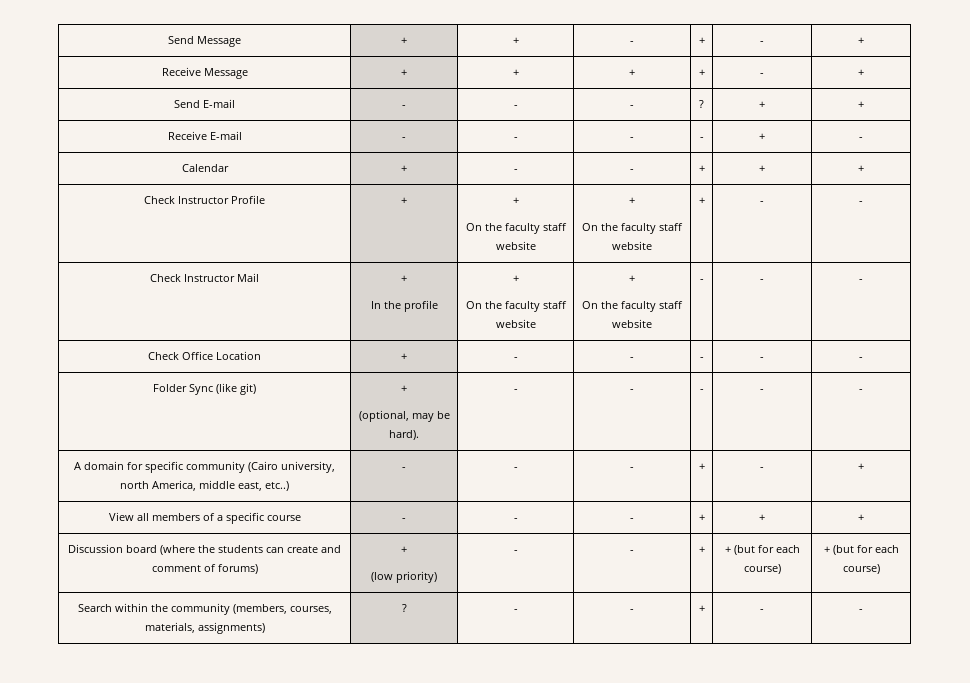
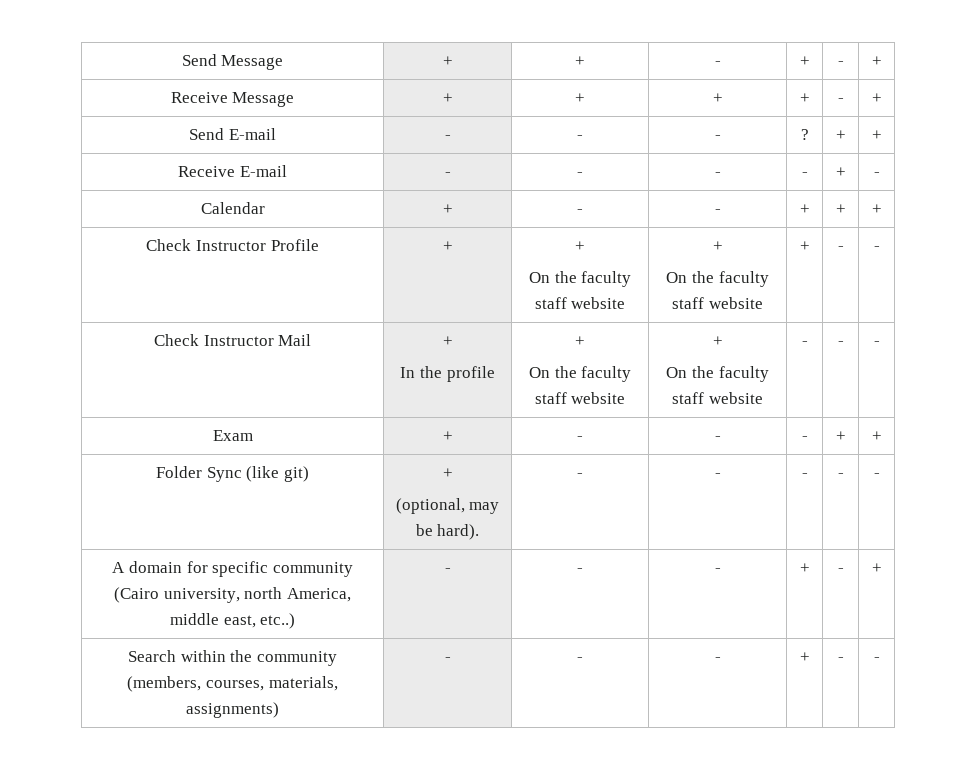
[148,351,261,360] Check Office Location -> [212,430,253,441] Exam
[760,357,764,360] [859,357,863,360] - | - -> [835,431,846,441] [871,431,882,441] + | +
[108,512,301,524] [402,518,406,521] [513,518,518,521] [630,518,634,521] [698,514,705,521] [759,514,765,521] [858,514,864,521] [67,544,341,555] [151,564,258,574] [401,546,407,553] [371,571,437,583] [513,550,518,553] [630,550,634,553] [698,546,705,553] [724,545,800,555] [743,564,781,574] [823,545,899,555] [842,564,880,574] // View all members of a specific course | - | - | - | + | + | + // Discussion board (where the students can create and comment of forums) | + // (low priority) | - | - | + | + (but for each course) | + (but for each course) -> (882, 568) none
[401,604,407,612] ? -> [444,657,451,662] -

